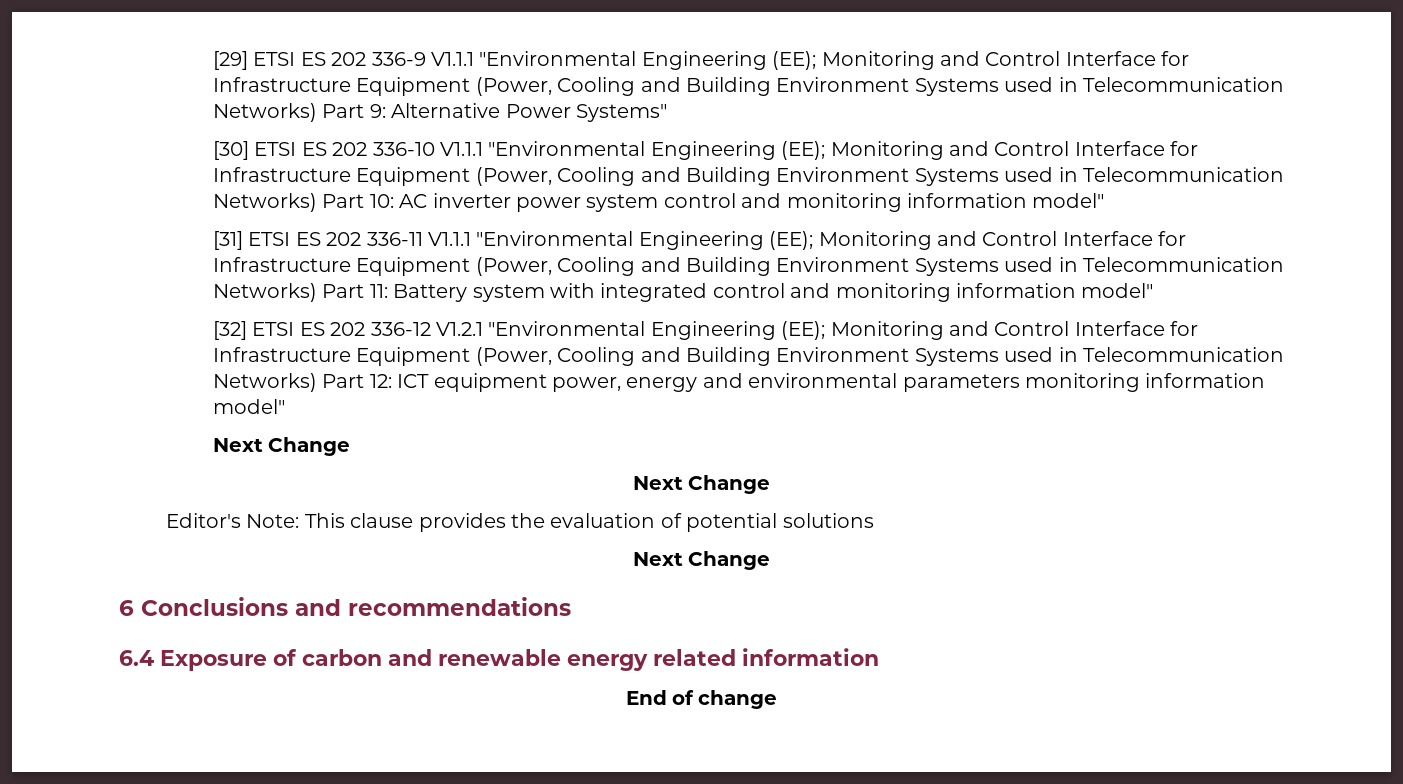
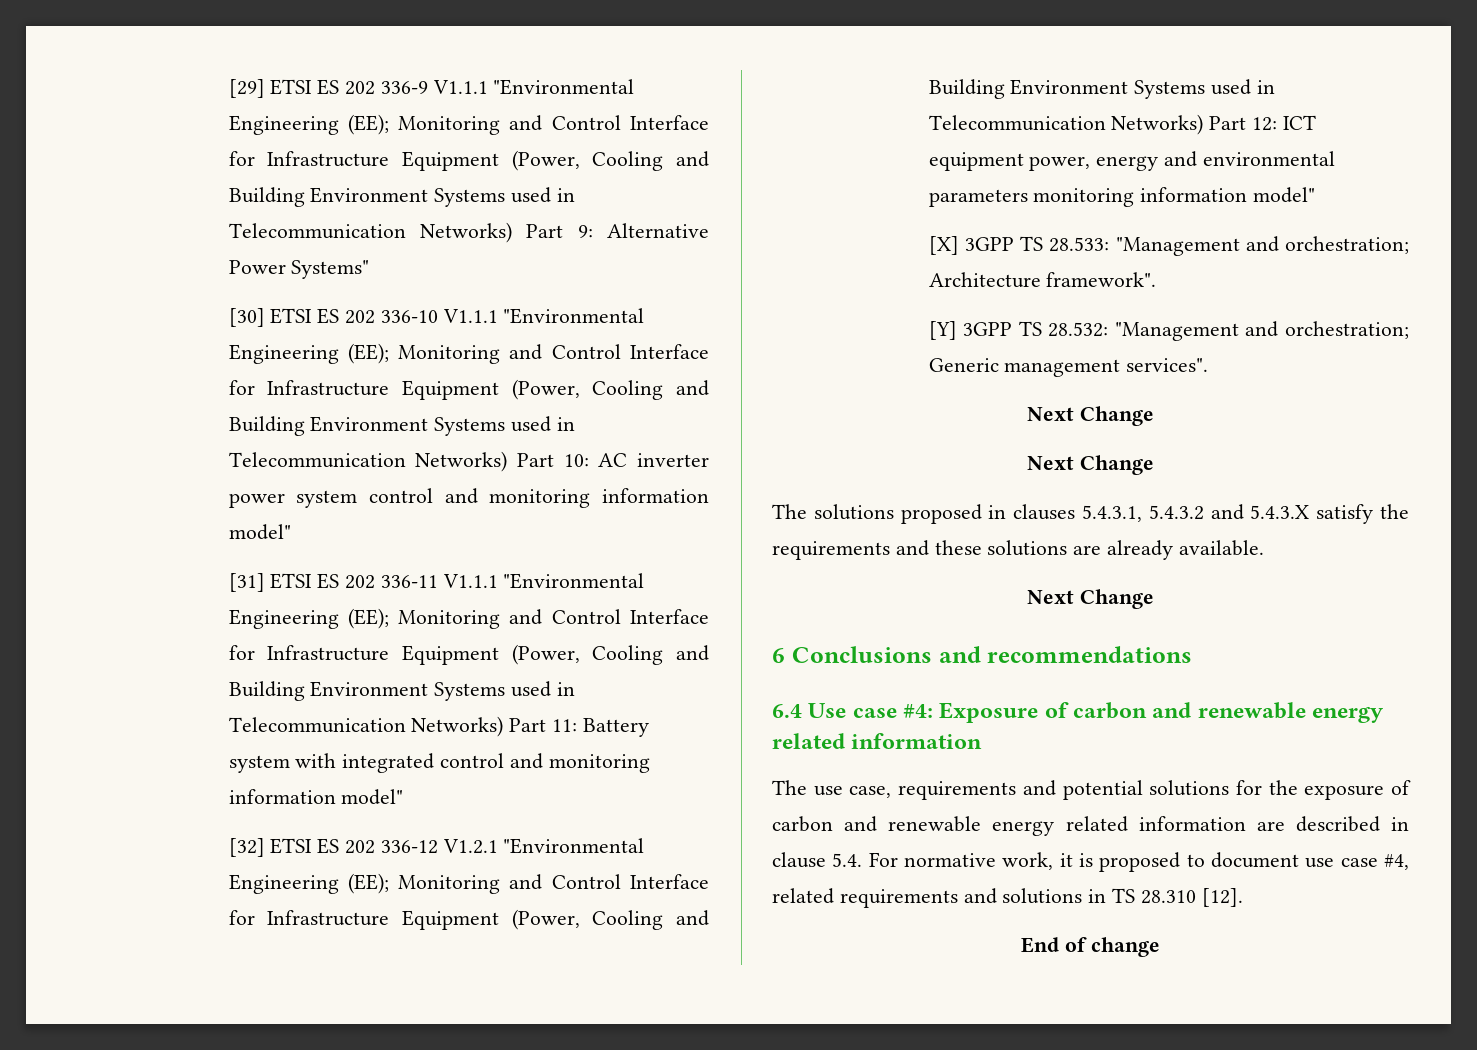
[212,437,351,456] [632,475,771,494] [165,513,874,532] Next Change // Next Change // Editor's Note: This clause provides the evaluation of potential solutions -> [928,236,1409,256] [928,272,1157,288] [928,321,1409,341] [928,358,1209,377] [1027,406,1154,426] [1027,455,1154,475] [772,504,1409,524] [772,540,1264,560] [X] 3GPP TS 28.533: "Management and orchestration; Architecture framework". // [Y] 3GPP TS 28.532: "Management and orchestration; Generic management services". // Next Change // Next Change // The solutions proposed in clauses 5.4.3.1, 5.4.3.2 and 5.4.3.X satisfy the requirements and these solutions are already available.
(154, 658) none -> [808,703,934,718] Use case #4:
(879, 657) none -> [772,780,1411,800] [772,816,1409,836] [772,852,1409,872] [772,888,1243,908] // The use case, requirements and potential solutions for the exposure of carbon and renewable energy related information are described in clause 5.4. For normative work, it is proposed to document use case #4, related requirements and solutions in TS 28.310 [12].

